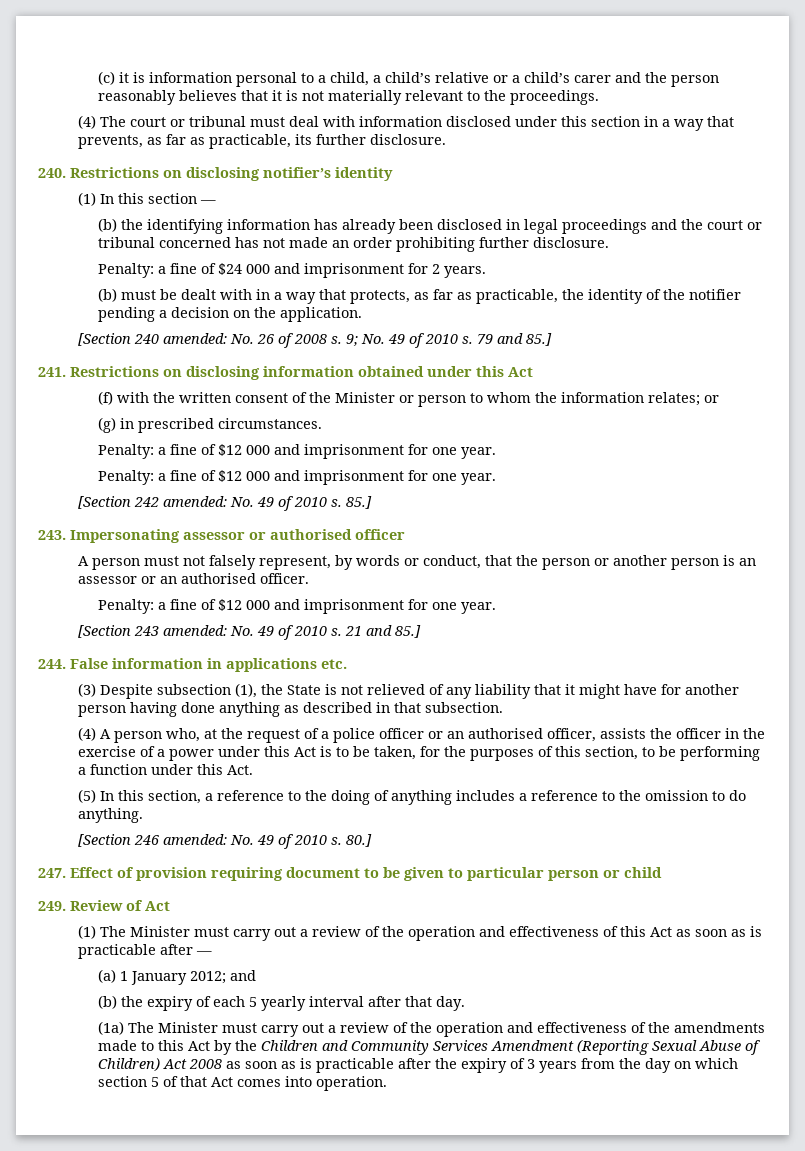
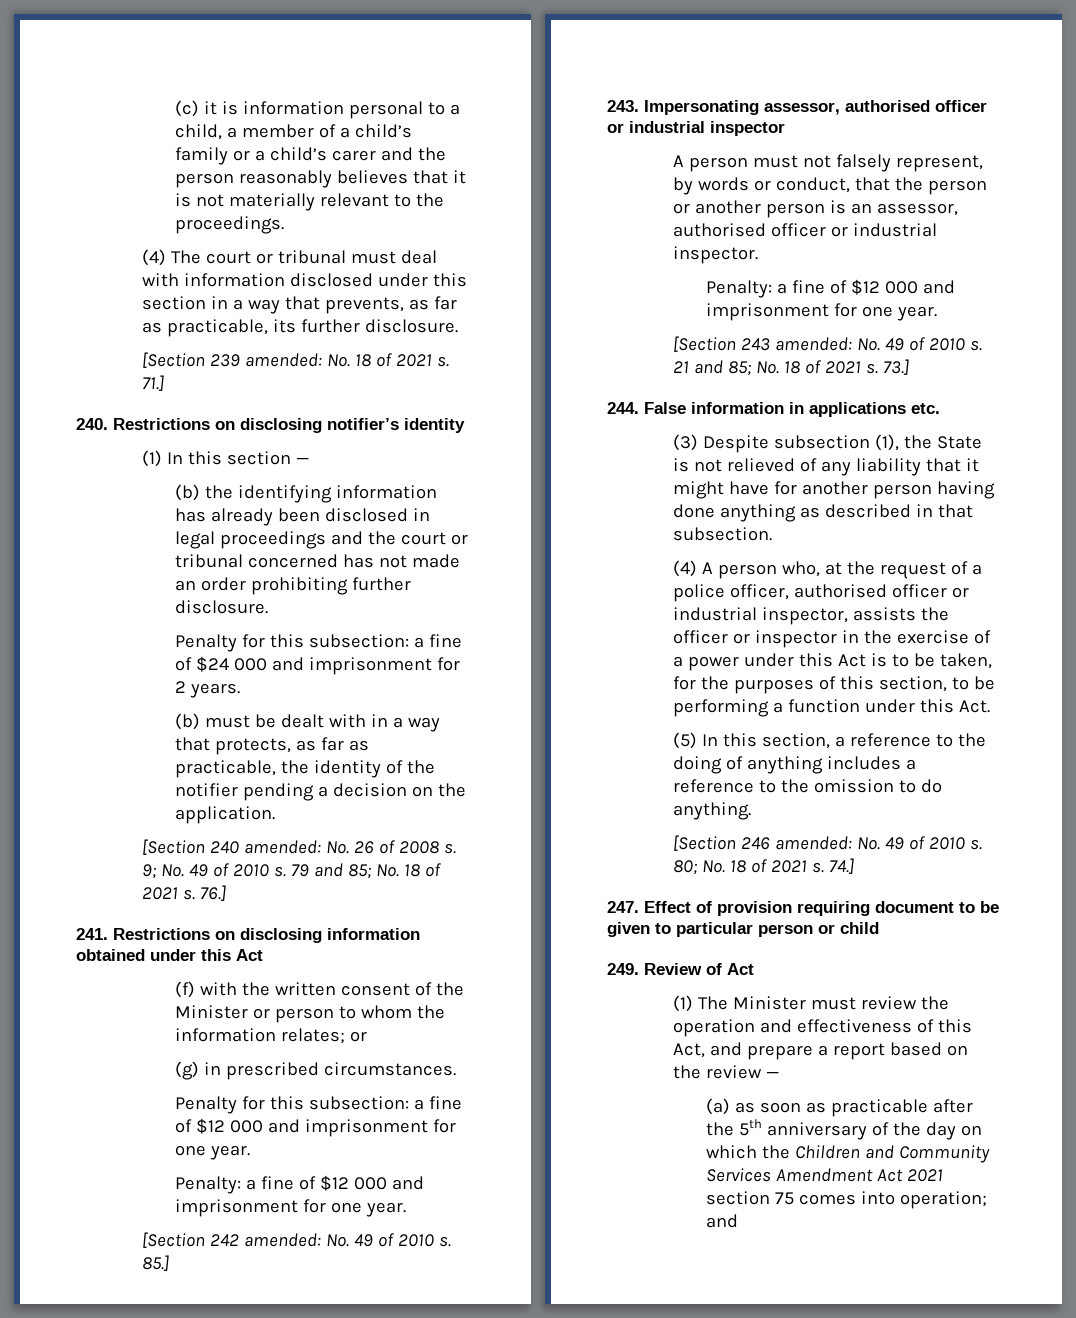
[385,72,490,83] child’s relative -> [241,124,412,138] [174,147,228,165] member of a child’s family
(447, 139) none -> [141,352,449,368] [141,375,164,391] // [Section 239 amended: No. 18 of 2021 s. 71.]
[98,263,155,278] Penalty: -> [174,634,409,652] Penalty for this subsection:
[526,333,553,346] 85.] -> [347,863,441,879] [141,885,226,901] 85; No. 18 of 2021 s. 76.]
[98,444,155,459] Penalty: -> [174,1096,409,1114] Penalty for this subsection:
[183,529,405,540] assessor or authorised officer -> [764,100,987,115] [607,121,785,136] assessor, authorised officer or industrial inspector
[78,573,310,584] assessor or an authorised officer. -> [876,203,958,216] [672,223,937,237] [672,246,758,264] assessor, authorised officer or industrial inspector.
[395,625,422,638] 85.] -> [727,359,909,376] 85; No. 18 of 2021 s. 73.]
[379,728,597,742] officer or an authorised officer, -> [729,584,969,600] [672,607,848,625] officer, authorised officer or industrial inspector,
(722, 733) none -> [732,630,837,648] or inspector
[346,834,373,847] 80.] -> [672,858,854,875] 80; No. 18 of 2021 s. 74.]
[233,926,381,941] carry out a review of -> [860,996,917,1010] review
[650,926,763,937] [78,944,213,959] [98,969,257,985] [98,995,466,1011] [98,1021,766,1037] [98,1040,233,1055] Act as soon as is practicable after — // (a) 1 January 2012; and // (b) the expiry of each 5 yearly interval after that day. // (1a) The Minister must carry out a review of the operation and effectiveness of the amendments made to this Act by -> [672,1042,968,1060] [672,1065,779,1079] [705,1098,973,1117] [705,1119,982,1140] [705,1145,757,1159] Act, and prepare a report based on the review — // (a) as soon as practicable after the 5th anniversary of the day on which
[577,1039,762,1055] [98,1058,739,1073] [98,1076,388,1091] (Reporting Sexual Abuse of Children) Act 2008 as soon as is practicable after the expiry of 3 years from the day on which section 5 of that Act comes into operation. -> [876,1169,943,1182] [705,1191,987,1209] [705,1214,738,1228] Act 2021 section 75 comes into operation; and

